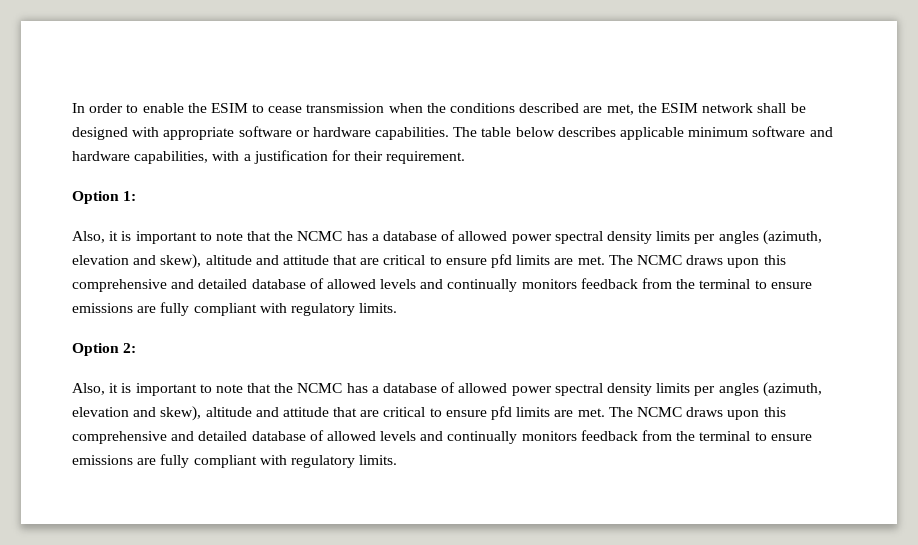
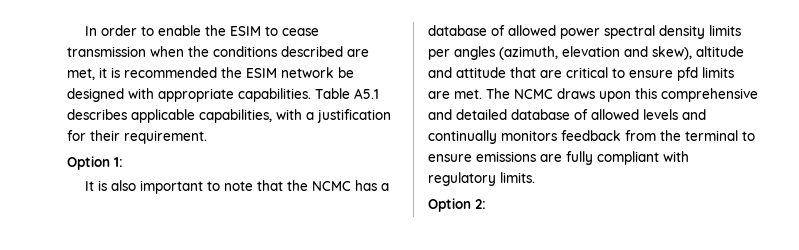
(634, 109) none -> [99,67,217,78] it is recommended
[757,103,787,113] shall -> (334, 72) none
[238,126,833,140] [72,151,130,161] software or hardware capabilities. The table below describes applicable minimum software and hardware -> [238,88,379,102] [67,109,195,123] capabilities. Table A5.1 describes applicable
[72,231,132,243] Also, it is -> [84,180,136,191] It is also
[72,382,822,397] [72,406,786,421] [72,430,812,444] [72,454,398,468] // Also, it is important to note that the NCMC has a database of allowed power spectral density limits per angles (azimuth, elevation and skew), altitude and attitude that are critical to ensure pfd limits are met. The NCMC draws upon this comprehensive and detailed database of allowed levels and continually monitors feedback from the terminal to ensure emissions are fully compliant with regulatory limits. -> (486, 204) none

